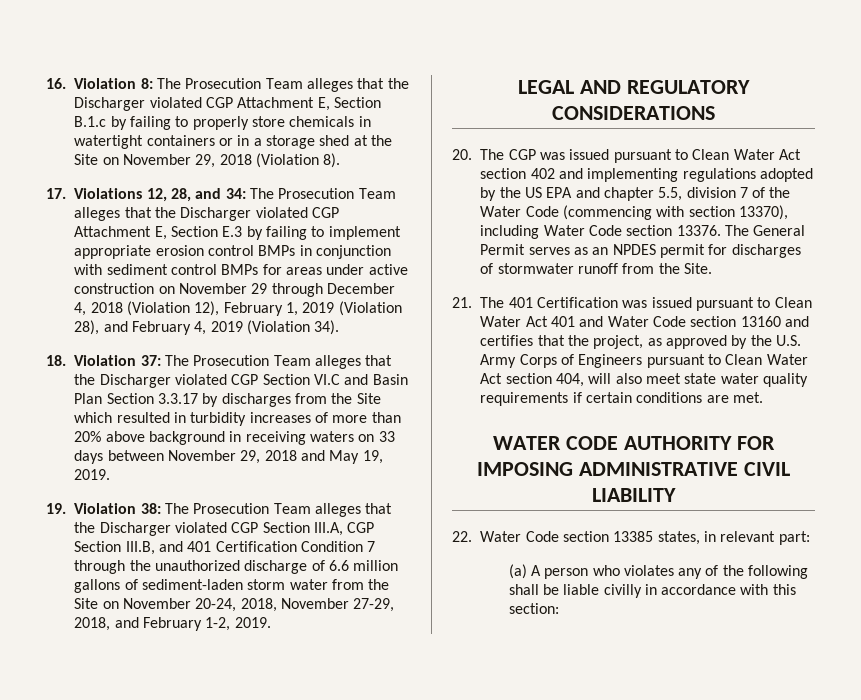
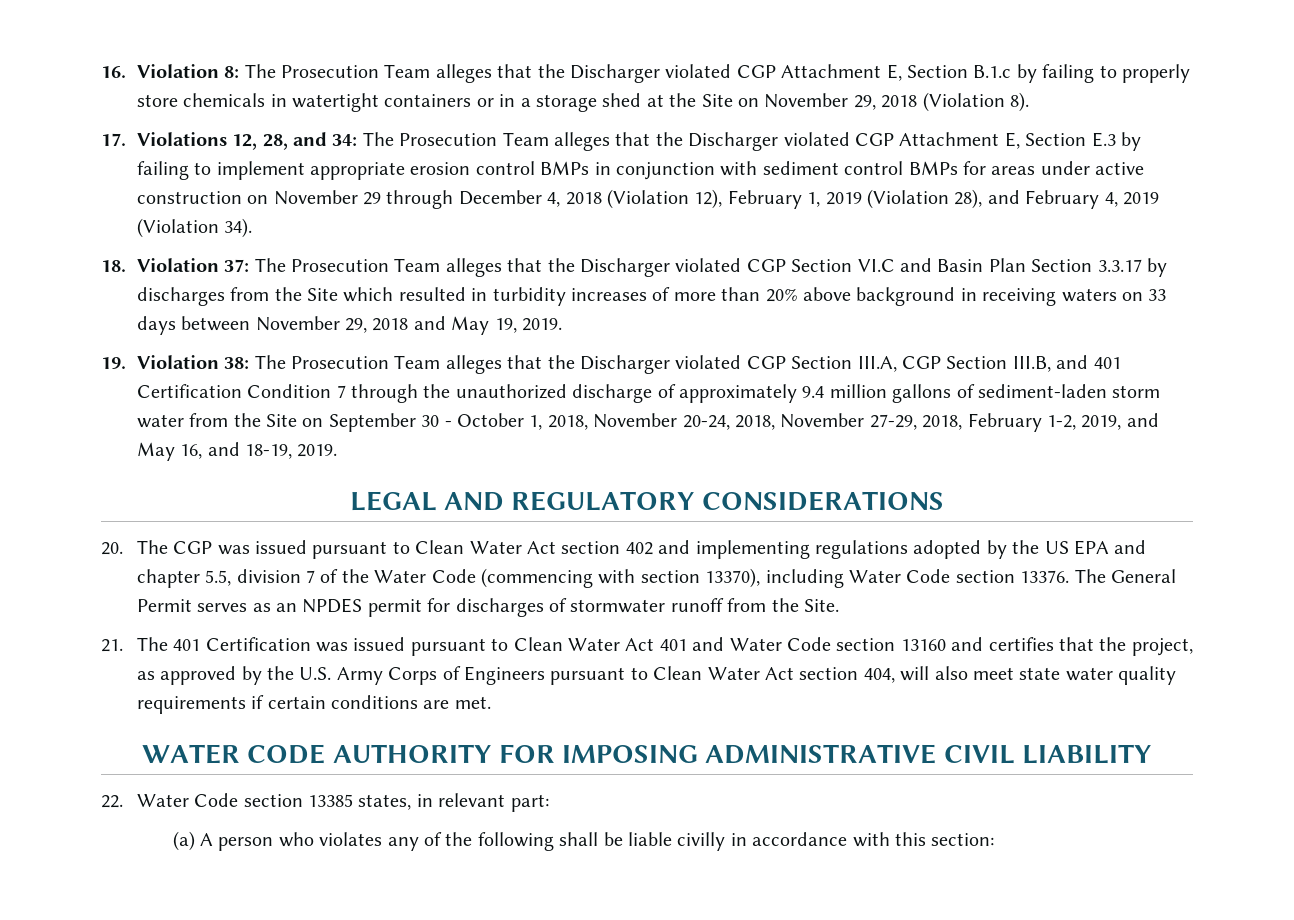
[328,560,349,571] 6.6 -> [678,384,825,403] approximately 9.4
(119, 605) none -> [328,413,588,432] September 30 - October 1, 2018,
[114,617,139,628] and -> (963, 422) none
(231, 624) none -> [1081,413,1159,430] [136,442,292,461] 2019, and May 16, and 18-19,

